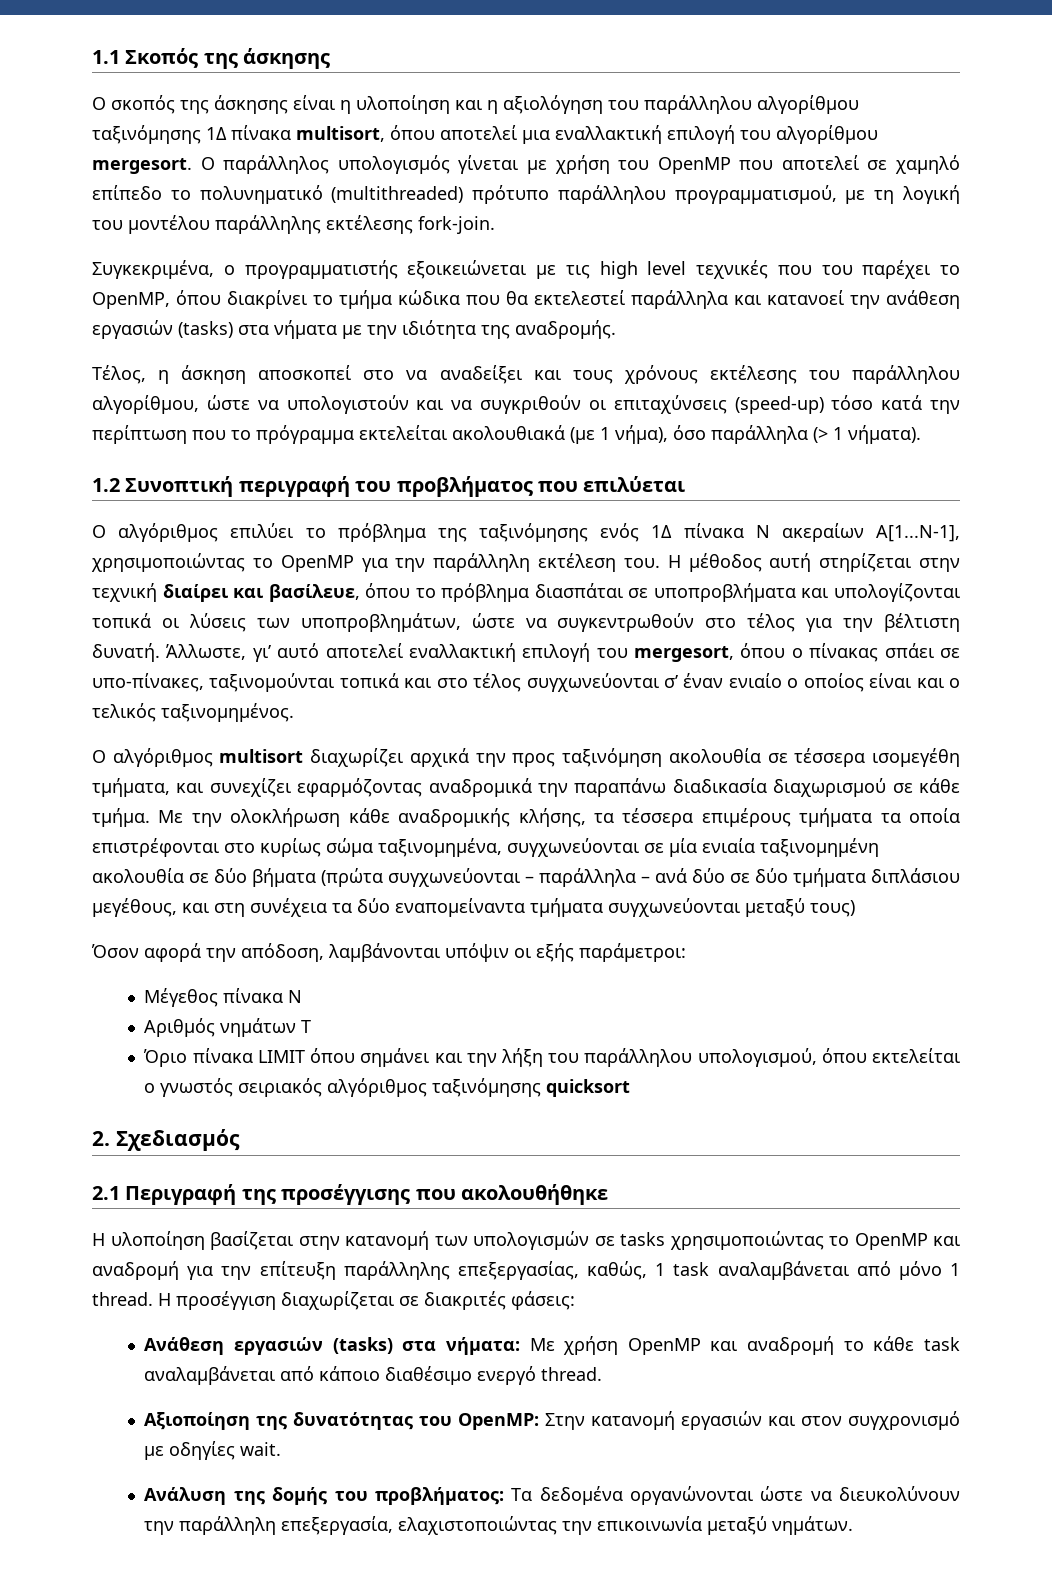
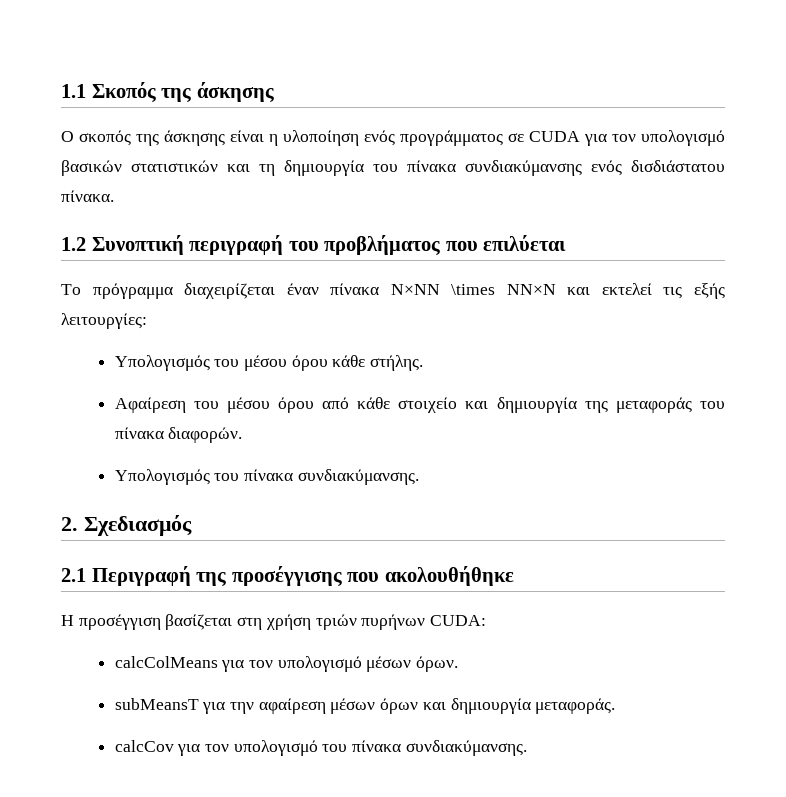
[455,95,859,114] [92,125,878,144] [92,155,961,174] [92,185,961,204] [92,215,495,234] [92,260,960,279] [92,290,960,309] [92,320,616,339] [92,365,960,384] [92,395,961,414] [92,425,921,444] και η αξιολόγηση του παράλληλου αλγορίθμου ταξινόμησης 1Δ πίνακα multisort, όπου αποτελεί μια εναλλακτική επιλογή του αλγορίθμου mergesort. Ο παράλληλος υπολογισμός γίνεται με χρήση του OpenMP που αποτελεί σε χαμηλό επίπεδο το πολυνηματικό (multithreaded) πρότυπο παράλληλου προγραμματισμού, με τη λογική του μοντέλου παράλληλης εκτέλεσης fork-join. // Συγκεκριμένα, ο προγραμματιστής εξοικειώνεται με τις high level τεχνικές που του παρέχει το OpenMP, όπου διακρίνει το τμήμα κώδικα που θα εκτελεστεί παράλληλα και κατανοεί την ανάθεση εργασιών (tasks) στα νήματα με την ιδιότητα της αναδρομής. // Τέλος, η άσκηση αποσκοπεί στο να αναδείξει και τους χρόνους εκτέλεσης του παράλληλου αλγορίθμου, ώστε να υπολογιστούν και να συγκριθούν οι επιταχύνσεις (speed-up) τόσο κατά την περίπτωση που το πρόγραμμα εκτελείται ακολουθιακά (με 1 νήμα), όσο παράλληλα (> 1 νήματα). -> [364,130,725,146] [61,160,725,176] [61,190,114,202] ενός προγράμματος σε CUDA για τον υπολογισμό βασικών στατιστικών και τη δημιουργία του πίνακα συνδιακύμανσης ενός δισδιάστατου πίνακα.
[92,523,960,542] [91,553,961,572] [92,583,960,602] [92,613,960,632] [92,643,960,662] [92,673,961,692] [92,703,294,722] [92,748,961,767] [92,778,960,797] [92,808,960,827] [92,838,879,857] [92,868,960,887] [92,898,855,917] [91,943,686,962] [144,988,303,1007] [144,1018,312,1037] [143,1048,961,1067] [144,1078,631,1097] Ο αλγόριθμος επιλύει το πρόβλημα της ταξινόμησης ενός 1Δ πίνακα Ν ακεραίων Α[1...Ν-1], χρησιμοποιώντας το OpenMP για την παράλληλη εκτέλεση του. Η μέθοδος αυτή στηρίζεται στην τεχνική διαίρει και βασίλευε, όπου το πρόβλημα διασπάται σε υποπροβλήματα και υπολογίζονται τοπικά οι λύσεις των υποπροβλημάτων, ώστε να συγκεντρωθούν στο τέλος για την βέλτιστη δυνατή. Άλλωστε, γι’ αυτό αποτελεί εναλλακτική επιλογή του mergesort, όπου ο πίνακας σπάει σε υπο-πίνακες, ταξινομούνται τοπικά και στο τέλος συγχωνεύονται σ’ έναν ενιαίο ο οποίος είναι και ο τελικός ταξινομημένος. // O αλγόριθμος multisort διαχωρίζει αρχικά την προς ταξινόμηση ακολουθία σε τέσσερα ισομεγέθη τμήματα, και συνεχίζει εφαρμόζοντας αναδρομικά την παραπάνω διαδικασία διαχωρισμού σε κάθε τμήμα. Με την ολοκλήρωση κάθε αναδρομικής κλήσης, τα τέσσερα επιμέρους τμήματα τα οποία επιστρέφονται στο κυρίως σώμα ταξινομημένα, συγχωνεύονται σε μία ενιαία ταξινομημένη ακολουθία σε δύο βήματα (πρώτα συγχωνεύονται – παράλληλα – ανά δύο σε δύο τμήματα διπλάσιου μεγέθους, και στη συνέχεια τα δύο εναπομείναντα τμήματα συγχωνεύονται μεταξύ τους) // Όσον αφορά την απόδοση, λαμβάνονται υπόψιν οι εξής παράμετροι: // Μέγεθος πίνακα N // Αριθμός νημάτων T // Όριο πίνακα LIMIT όπου σημάνει και την λήξη του παράλληλου υπολογισμού, όπου εκτελείται ο γνωστός σειριακός αλγόριθμος ταξινόμησης quicksort -> [61,283,725,299] [61,313,147,329] [114,355,424,371] [114,397,725,413] [114,427,243,443] [114,469,419,485] Το πρόγραμμα διαχειρίζεται έναν πίνακα N×NN \times NN×N και εκτελεί τις εξής λειτουργίες: // Υπολογισμός του μέσου όρου κάθε στήλης. // Αφαίρεση του μέσου όρου από κάθε στοιχείο και δημιουργία της μεταφοράς του πίνακα διαφορών. // Υπολογισμός του πίνακα συνδιακύμανσης.
[110,1231,960,1250] [92,1261,960,1280] [92,1291,575,1310] [144,1336,960,1355] [144,1366,603,1385] [144,1411,960,1430] [144,1441,282,1460] [144,1486,960,1505] [144,1516,854,1535] υλοποίηση βασίζεται στην κατανομή των υπολογισμών σε tasks χρησιμοποιώντας το OpenMP και αναδρομή για την επίτευξη παράλληλης επεξεργασίας, καθώς, 1 task αναλαμβάνεται από μόνο 1 thread. Η προσέγγιση διαχωρίζεται σε διακριτές φάσεις: // Ανάθεση εργασιών (tasks) στα νήματα: Με χρήση OpenMP και αναδρομή το κάθε task αναλαμβάνεται από κάποιο διαθέσιμο ενεργό thread. // Αξιοποίηση της δυνατότητας του OpenMP: Στην κατανομή εργασιών και στον συγχρονισμό με οδηγίες wait. // Ανάλυση της δομής του προβλήματος: Τα δεδομένα οργανώνονται ώστε να διευκολύνουν την παράλληλη επεξεργασία, ελαχιστοποιώντας την επικοινωνία μεταξύ νημάτων. -> [78,614,487,630] [114,656,459,672] [114,698,616,714] [114,740,527,756] προσέγγιση βασίζεται στη χρήση τριών πυρήνων CUDA: // calcColMeans για τον υπολογισμό μέσων όρων. // subMeansT για την αφαίρεση μέσων όρων και δημιουργία μεταφοράς. // calcCov για τον υπολογισμό του πίνακα συνδιακύμανσης.

